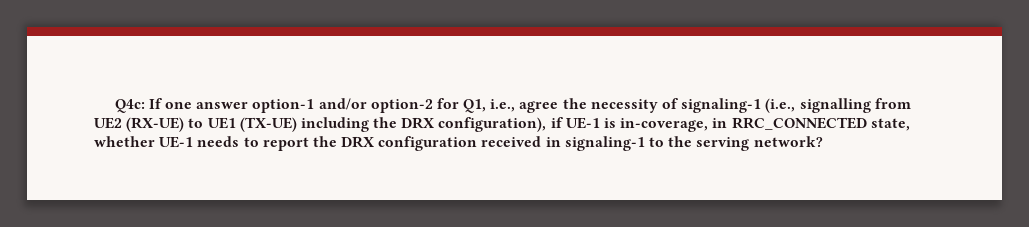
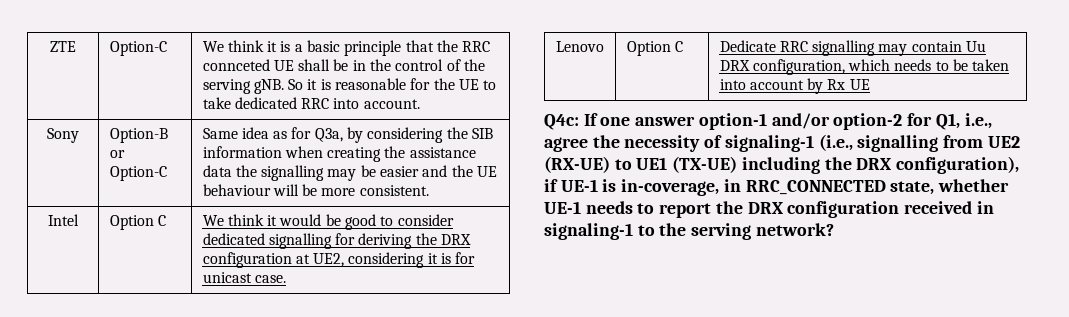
(114, 106) none -> [50,41,76,52] [109,41,167,56] [202,40,491,56] [202,59,486,71] [202,78,497,94] [202,97,420,109] [47,128,79,143] [109,128,168,143] [109,150,125,158] [109,166,167,181] [202,127,494,143] [202,146,476,162] [202,165,498,181] [202,184,429,196] [48,214,79,226] [109,215,166,230] [202,214,454,230] [202,233,472,249] [202,252,476,268] [202,272,286,283] [556,41,604,52] [626,41,683,56] [719,40,987,56] [719,59,1010,75] [719,78,870,94] ZTE | Option-C | We think it is a basic principle that the RRC connceted UE shall be in the control of the serving gNB. So it is reasonable for the UE to take dedicated RRC into account. // Sony | Option-B or Option-C | Same idea as for Q3a, by considering the SIB information when creating the assistance data the signalling may be easier and the UE behaviour will be more consistent. // Intel | Option C | We think it would be good to consider dedicated signalling for deriving the DRX configuration at UE2, considering it is for unicast case. // Lenovo | Option C | Dedicate RRC signalling may contain Uu DRX configuration, which needs to be taken into account by Rx UE //

